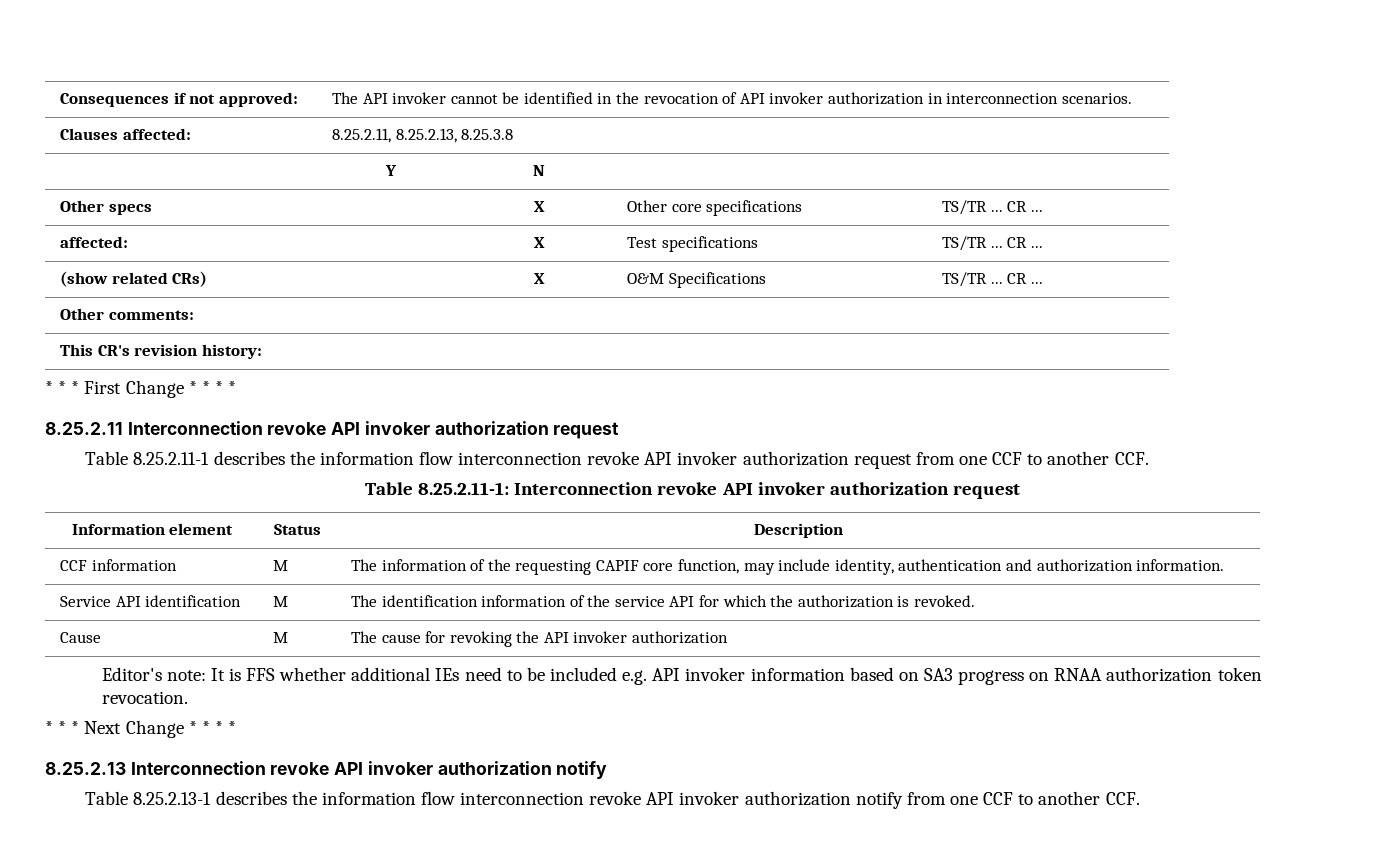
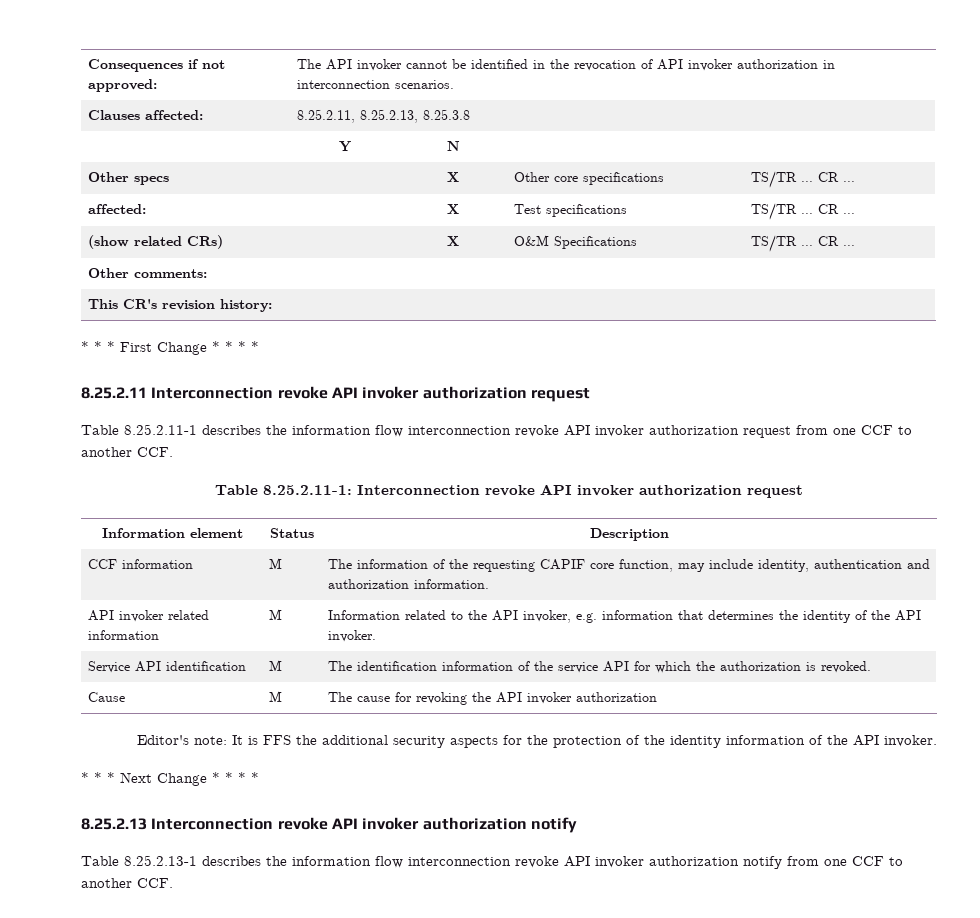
(1225, 565) none -> [87,610,209,622] [87,630,159,640] [268,609,282,620] [327,610,921,623] [327,630,376,642] // API invoker related information | M | Information related to the API invoker, e.g. information that determines the identity of the API invoker.
[279,667,1262,685] [101,691,188,704] whether additional IEs need to be included e.g. API invoker information based on SA3 progress on RNAA authorization token revocation. -> [295,735,937,748] the additional security aspects for the protection of the identity information of the API invoker.

